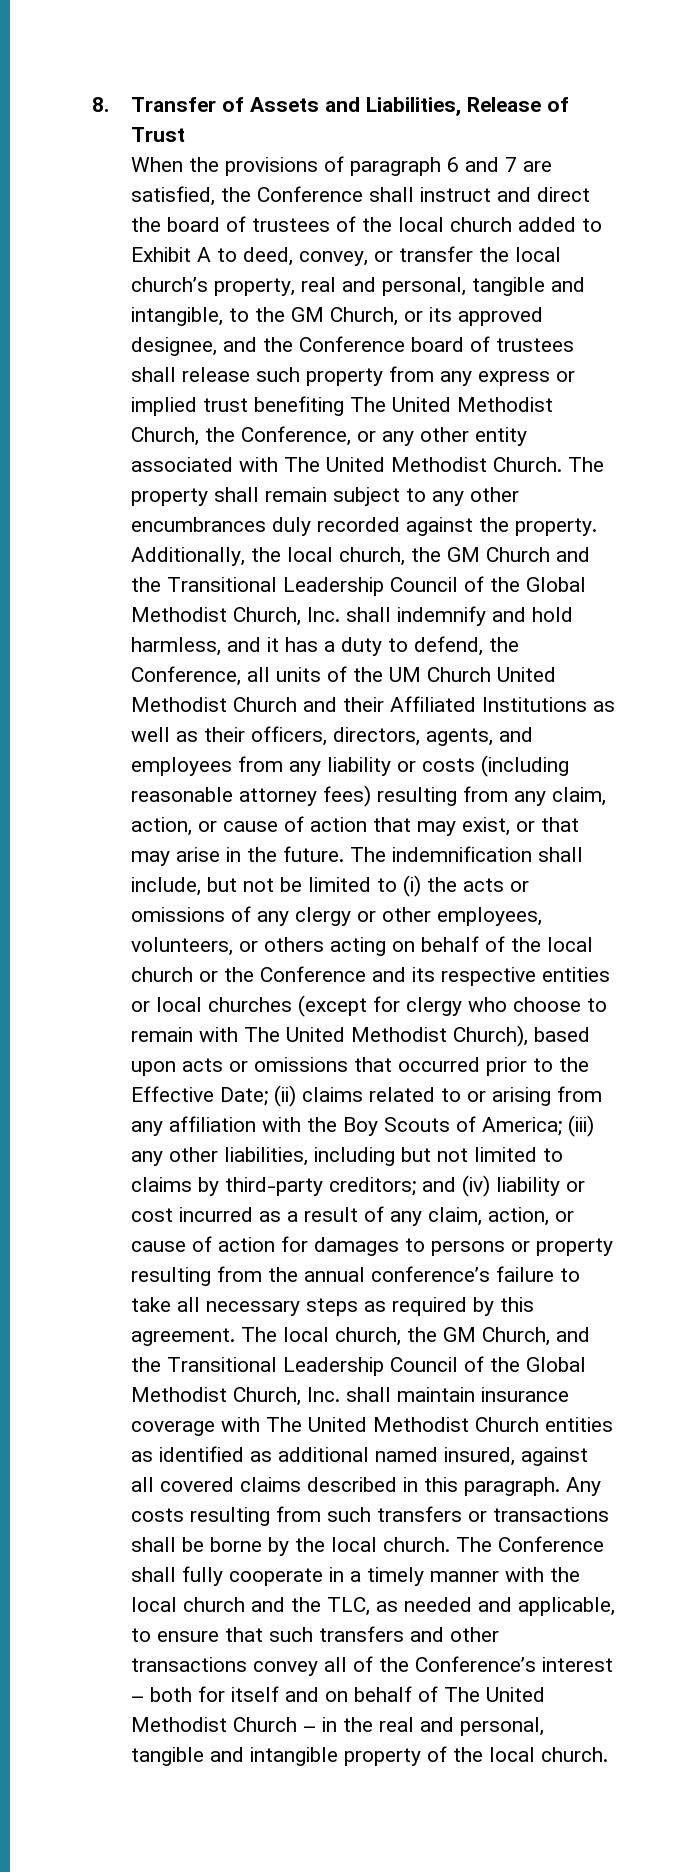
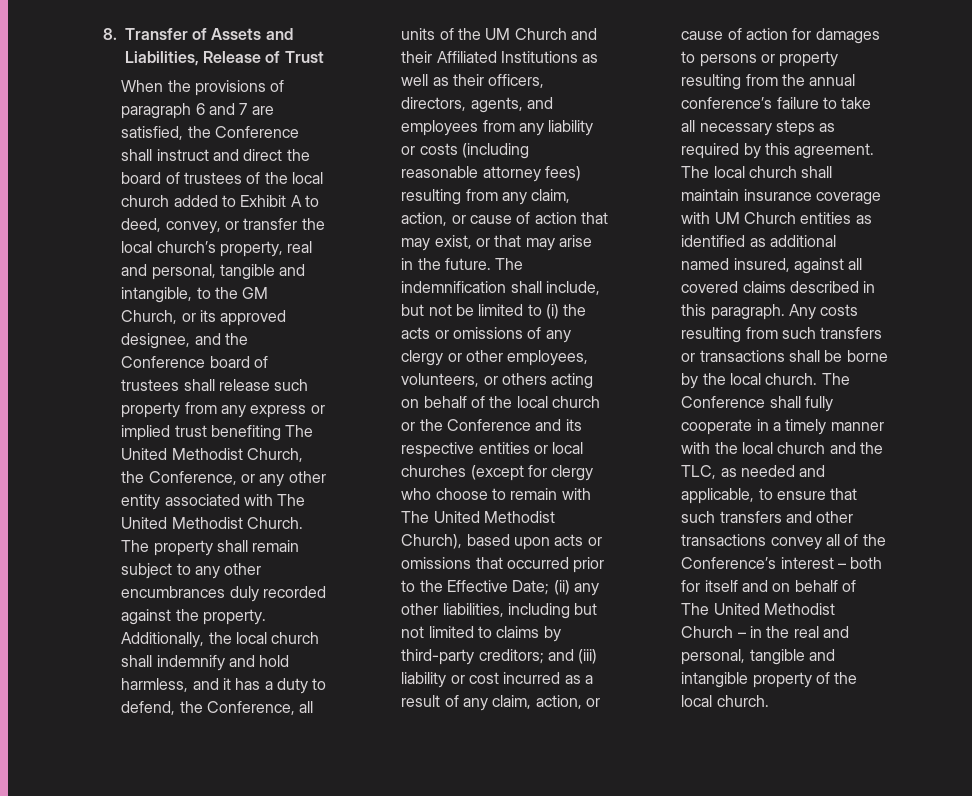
[338,547,590,566] [130,576,586,596] [130,607,340,626] church, the GM Church and the Transitional Leadership Council of the Global Methodist Church, Inc. -> [271,632,320,644] church
[496,667,556,682] [130,697,297,712] United Methodist Church -> (567, 34) none
[301,1086,602,1106] [130,1115,594,1137] claims related to or arising from any affiliation with the Boy Scouts of America; (iii) -> (570, 587) none
[461,1175,490,1197] (iv) -> [578,649,598,664] (iii)
[334,1327,590,1346] [130,1356,586,1376] [130,1387,340,1406] church, the GM Church, and the Transitional Leadership Council of the Global Methodist Church, Inc. -> [749,166,798,178] church
[265,1417,469,1432] The United Methodist -> [714,212,740,224] UM

